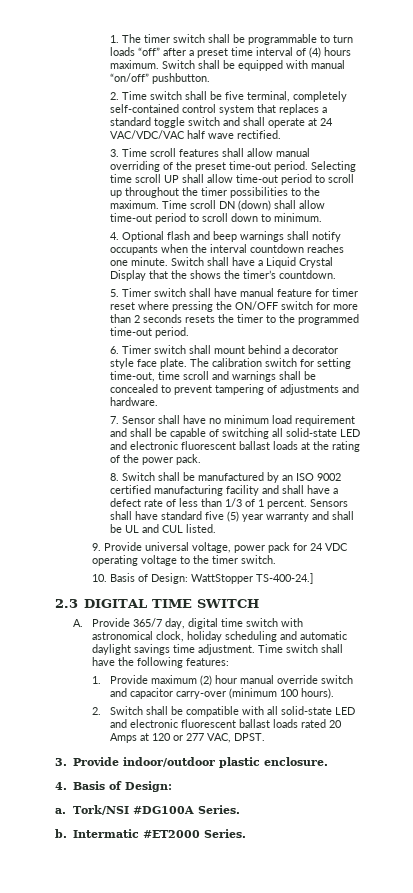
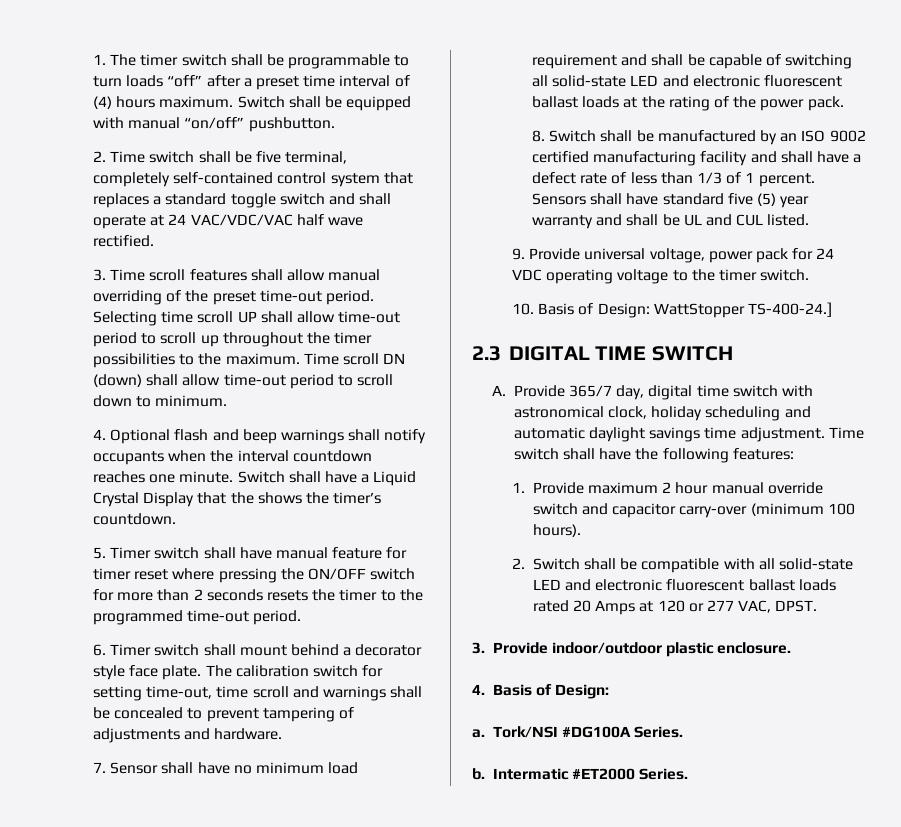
[200,675,213,686] (2) -> [662,482,672,493] 2

